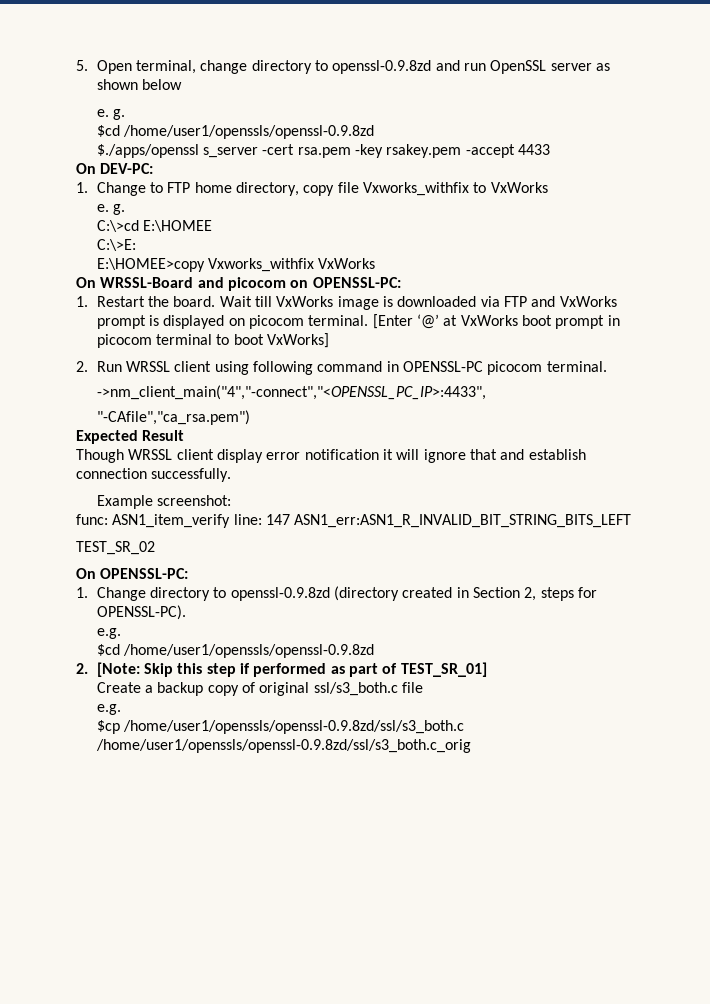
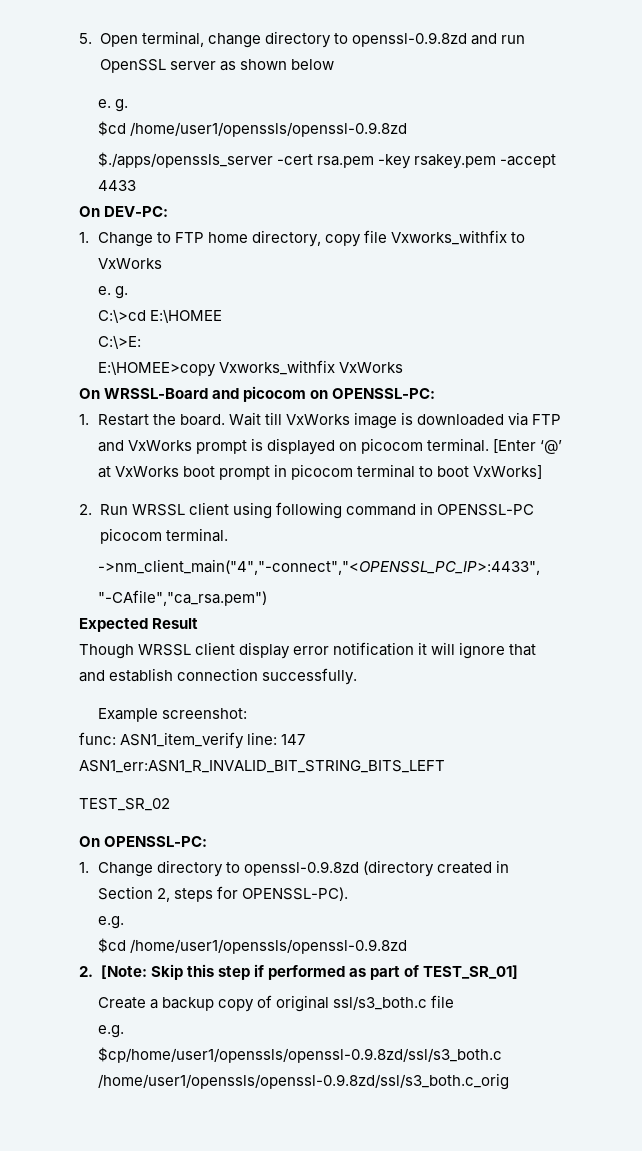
[96,144,259,158] $./apps/openssl s_server -> [97,152,273,168] $./apps/openssls_server
[96,720,465,734] $cp /home/user1/openssls/openssl-0.9.8zd/ssl/s3_both.c -> [97,1047,502,1063] $cp/home/user1/openssls/openssl-0.9.8zd/ssl/s3_both.c

